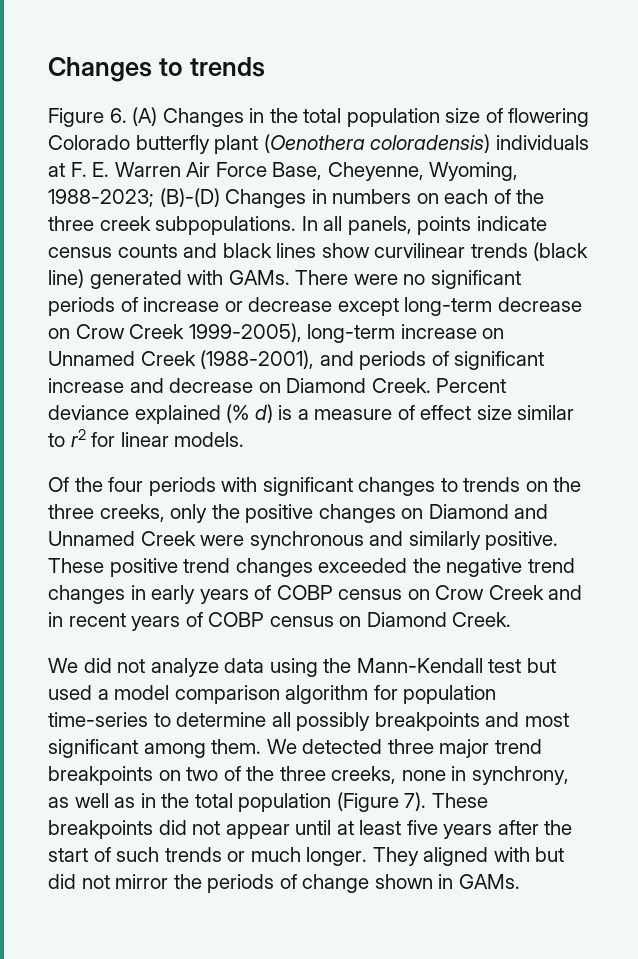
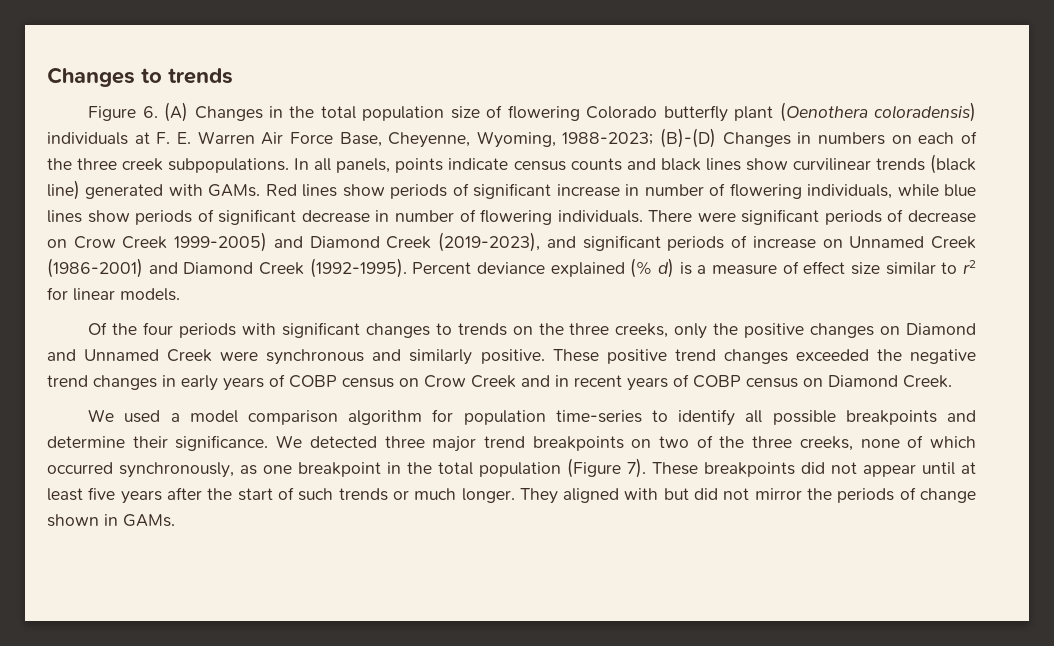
[295,270,521,289] [48,297,582,316] [48,323,505,343] [48,350,545,370] [48,378,431,393] There were no significant periods of increase or decrease except long-term decrease on Crow Creek 1999-2005), long-term increase on Unnamed Creek (1988-2001), and periods of significant increase and decrease on Diamond Creek. -> [265,183,977,199] [47,209,976,225] [47,232,977,252] [47,258,407,278] Red lines show periods of significant increase in number of flowering individuals, while blue lines show periods of significant decrease in number of flowering individuals. There were significant periods of decrease on Crow Creek 1999-2005) and Diamond Creek (2019-2023), and significant periods of increase on Unnamed Creek (1986-2001) and Diamond Creek (1992-1995).
[83,658,556,677] did not analyze data using the Mann-Kendall test but -> (115, 415) none
[176,712,569,731] [48,739,262,758] determine all possibly breakpoints and most significant among them. -> [678,409,976,426] [47,435,269,451] identify all possible breakpoints and determine their significance.
[451,766,569,785] [48,793,136,808] in synchrony, as well as -> [907,435,977,448] [47,462,381,478] of which occurred synchronously, as one breakpoint

